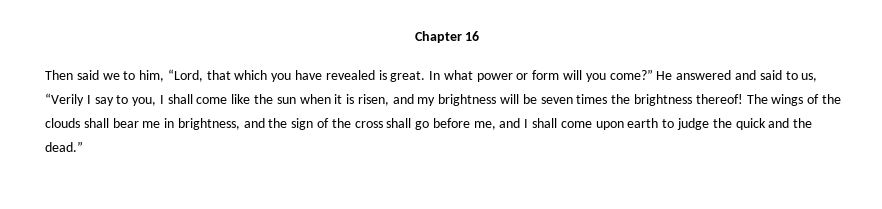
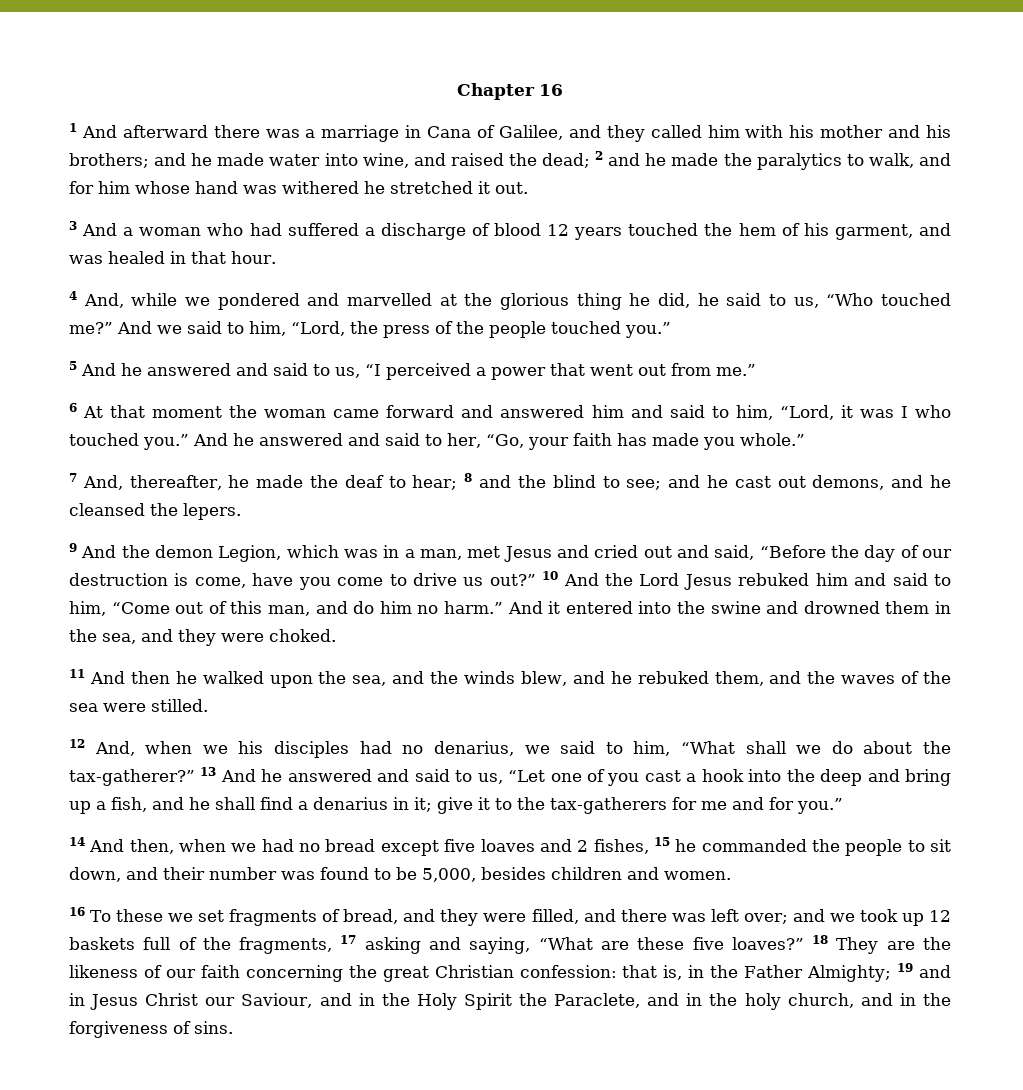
[45,69,818,82] [45,93,841,106] [45,118,813,130] [45,141,83,152] Then said we to him, “Lord, that which you have revealed is great. In what power or form will you come?” He answered and said to us, “Verily I say to you, I shall come like the sun when it is risen, and my brightness will be seven times the brightness thereof! The wings of the clouds shall bear me in brightness, and the sign of the cross shall go before me, and I shall come upon earth to judge the quick and the dead.” -> [69,123,952,142] [69,151,951,170] [69,181,528,194] [69,221,951,240] [69,251,276,264] [69,291,951,310] [69,321,671,338] [69,361,756,380] [69,403,952,420] [69,433,805,450] [69,473,952,490] [69,503,241,520] [69,543,953,562] [69,571,952,590] [69,601,952,616] [69,629,336,646] [69,669,952,688] [69,699,208,712] [69,739,951,758] [69,767,952,786] [69,797,843,814] [69,837,952,856] [69,867,731,882] [69,907,951,926] [69,935,951,954] [69,963,951,982] [69,993,952,1010] [69,1021,233,1038] 1 And afterward there was a marriage in Cana of Galilee, and they called him with his mother and his brothers; and he made water into wine, and raised the dead; 2 and he made the paralytics to walk, and for him whose hand was withered he stretched it out. // 3 And a woman who had suffered a discharge of blood 12 years touched the hem of his garment, and was healed in that hour. // 4 And, while we pondered and marvelled at the glorious thing he did, he said to us, “Who touched me?” And we said to him, “Lord, the press of the people touched you.” // 5 And he answered and said to us, “I perceived a power that went out from me.” // 6 At that moment the woman came forward and answered him and said to him, “Lord, it was I who touched you.” And he answered and said to her, “Go, your faith has made you whole.” // 7 And, thereafter, he made the deaf to hear; 8 and the blind to see; and he cast out demons, and he cleansed the lepers. // 9 And the demon Legion, which was in a man, met Jesus and cried out and said, “Before the day of our destruction is come, have you come to drive us out?” 10 And the Lord Jesus rebuked him and said to him, “Come out of this man, and do him no harm.” And it entered into the swine and drowned them in the sea, and they were choked. // 11 And then he walked upon the sea, and the winds blew, and he rebuked them, and the waves of the sea were stilled. // 12 And, when we his disciples had no denarius, we said to him, “What shall we do about the tax-gatherer?” 13 And he answered and said to us, “Let one of you cast a hook into the deep and bring up a fish, and he shall find a denarius in it; give it to the tax-gatherers for me and for you.” // 14 And then, when we had no bread except five loaves and 2 fishes, 15 he commanded the people to sit down, and their number was found to be 5,000, besides children and women. // 16 To these we set fragments of bread, and they were filled, and there was left over; and we took up 12 baskets full of the fragments, 17 asking and saying, “What are these five loaves?” 18 They are the likeness of our faith concerning the great Christian confession: that is, in the Father Almighty; 19 and in Jesus Christ our Saviour, and in the Holy Spirit the Paraclete, and in the holy church, and in the forgiveness of sins.

